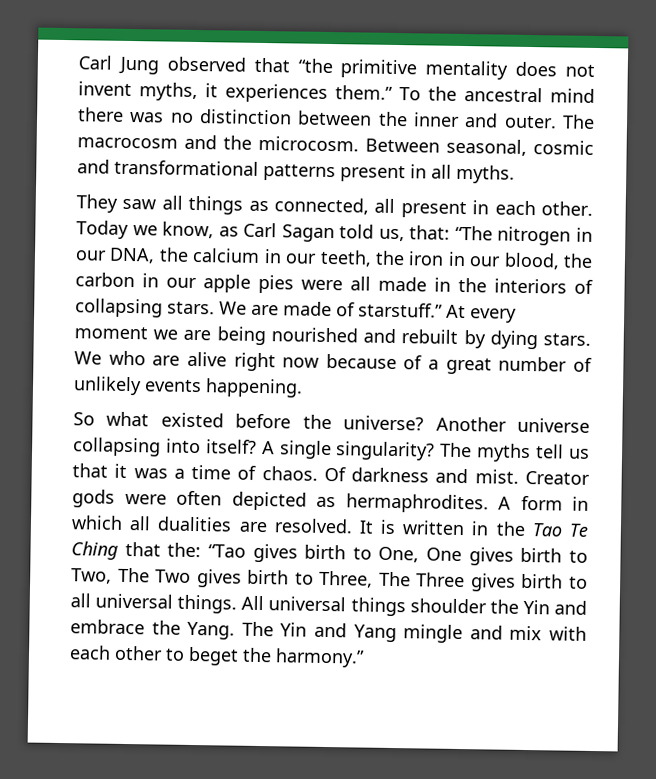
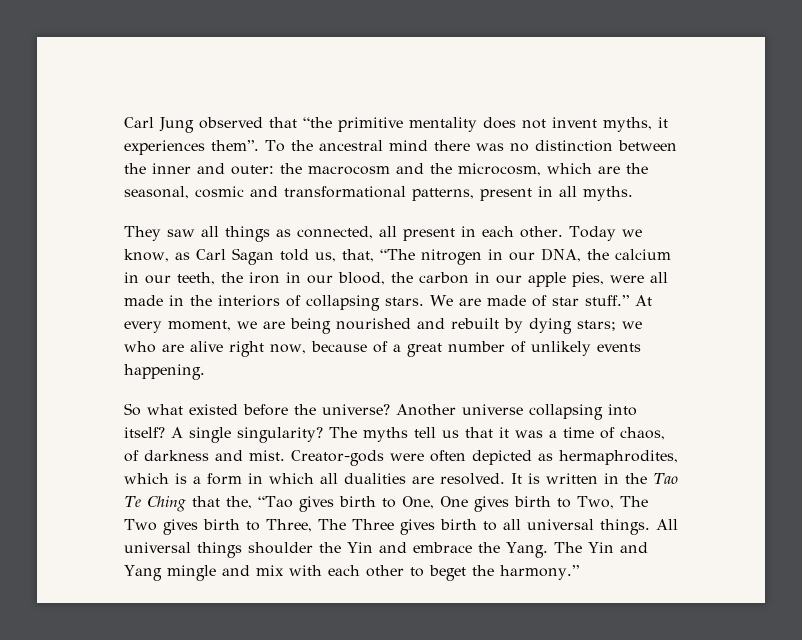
[335,85,393,100] them.” -> [211,140,259,151] them”.
[503,114,595,129] outer. The -> [231,163,302,175] outer: the
[258,135,440,153] microcosm. Between -> [458,163,648,176] microcosm, which are the
[263,164,336,182] patterns -> [412,188,474,201] patterns,
[409,225,451,240] that: -> [341,249,374,262] that,
[258,274,294,294] pies -> [572,272,604,287] pies,
[358,302,443,318] starstuff.” -> [551,295,629,306] star stuff.”
[74,326,148,340] moment -> [168,320,231,331] moment,
[543,333,591,346] [74,351,102,365] stars. We -> [577,320,642,331] stars; we
[282,357,320,368] now -> [270,344,306,354] now,
[261,466,346,482] chaos. Of -> [620,427,665,440] [124,450,139,462] chaos, of
[525,470,590,485] [72,489,115,508] Creator gods -> [291,450,384,466] Creator-gods
[345,493,511,514] hermaphrodites. A -> [559,450,678,465] [124,473,201,484] hermaphrodites, which is a
[167,542,202,558] the: -> [225,496,252,509] the,

